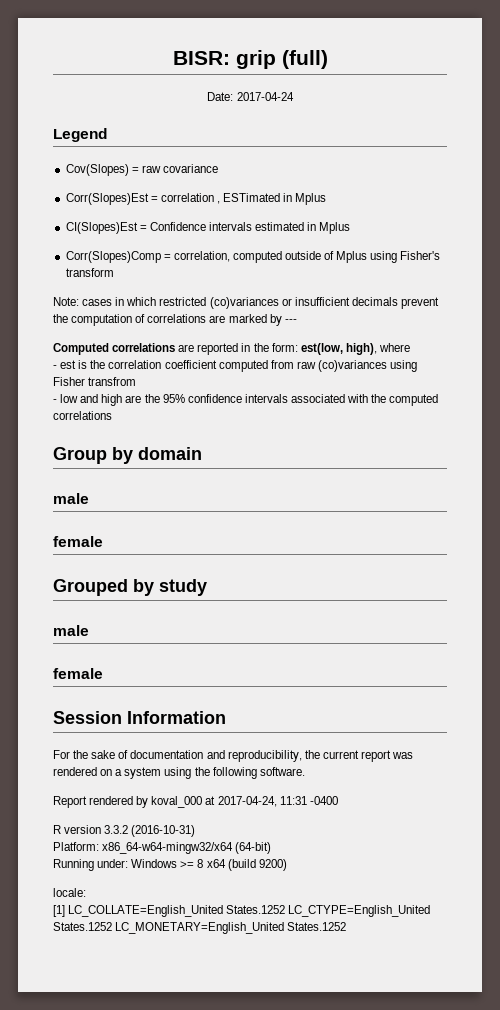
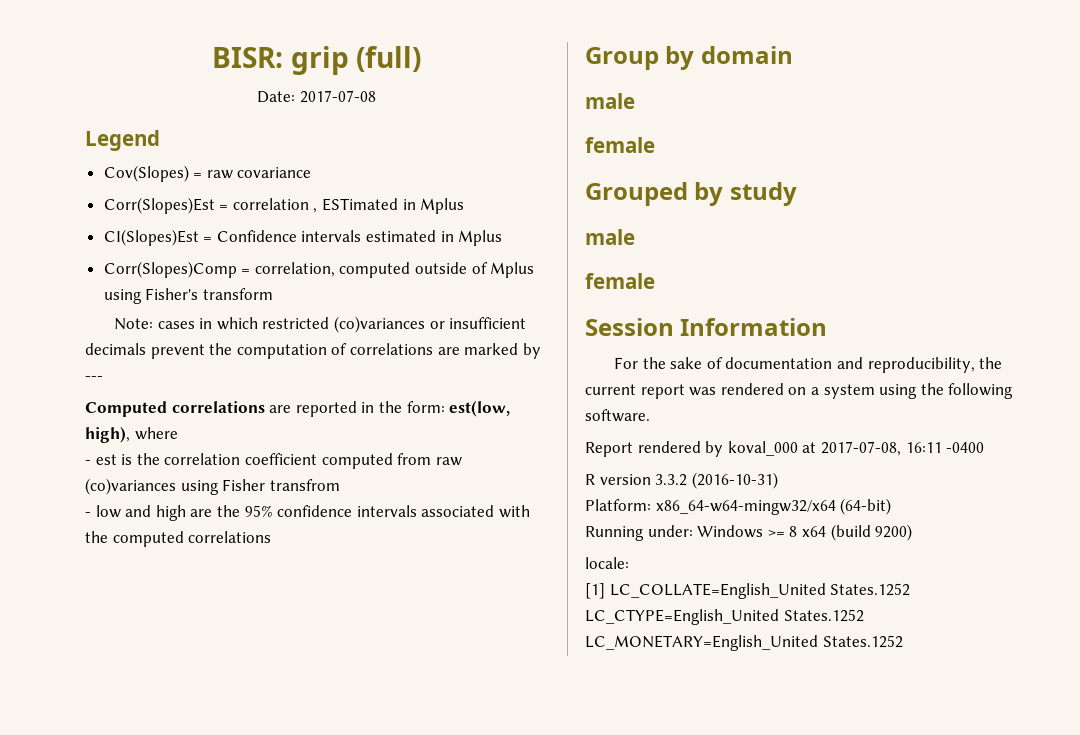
[236,92,294,101] 2017-04-24 -> [299,90,376,103] 2017-07-08
[217,796,307,807] 2017-04-24, 11:31 -> [820,441,942,456] 2017-07-08, 16:11

